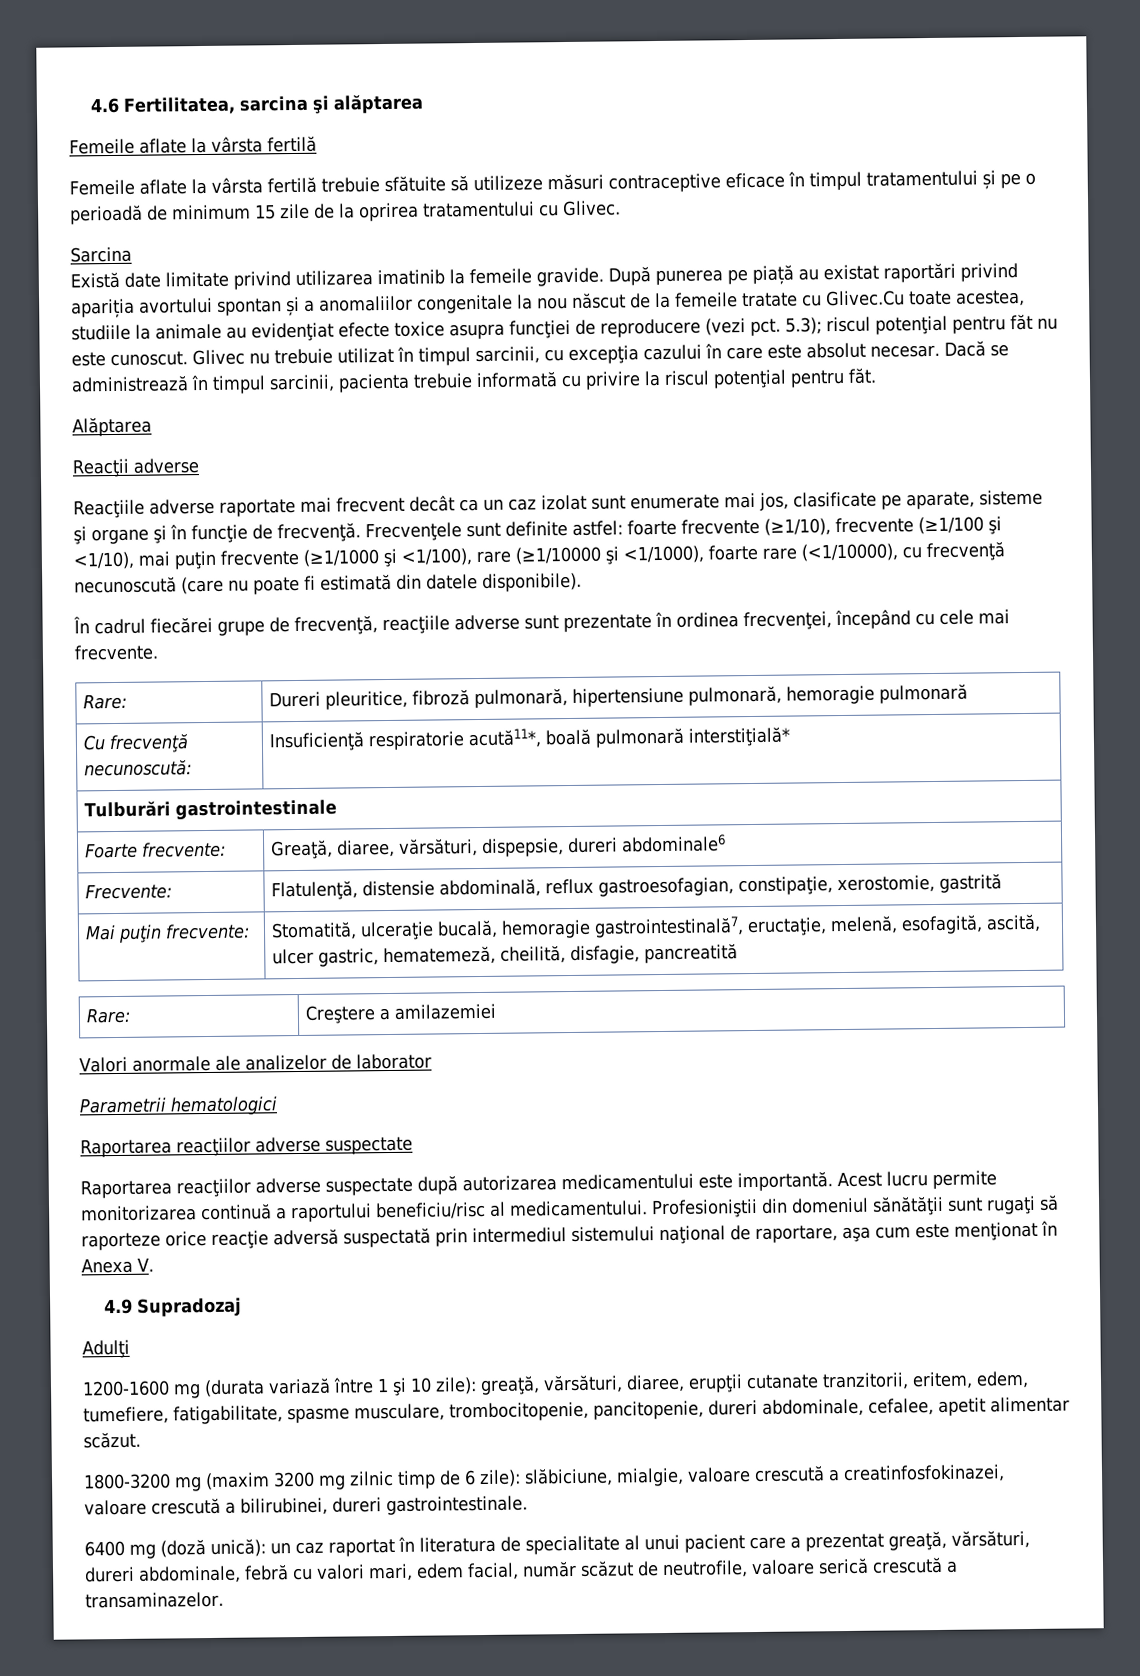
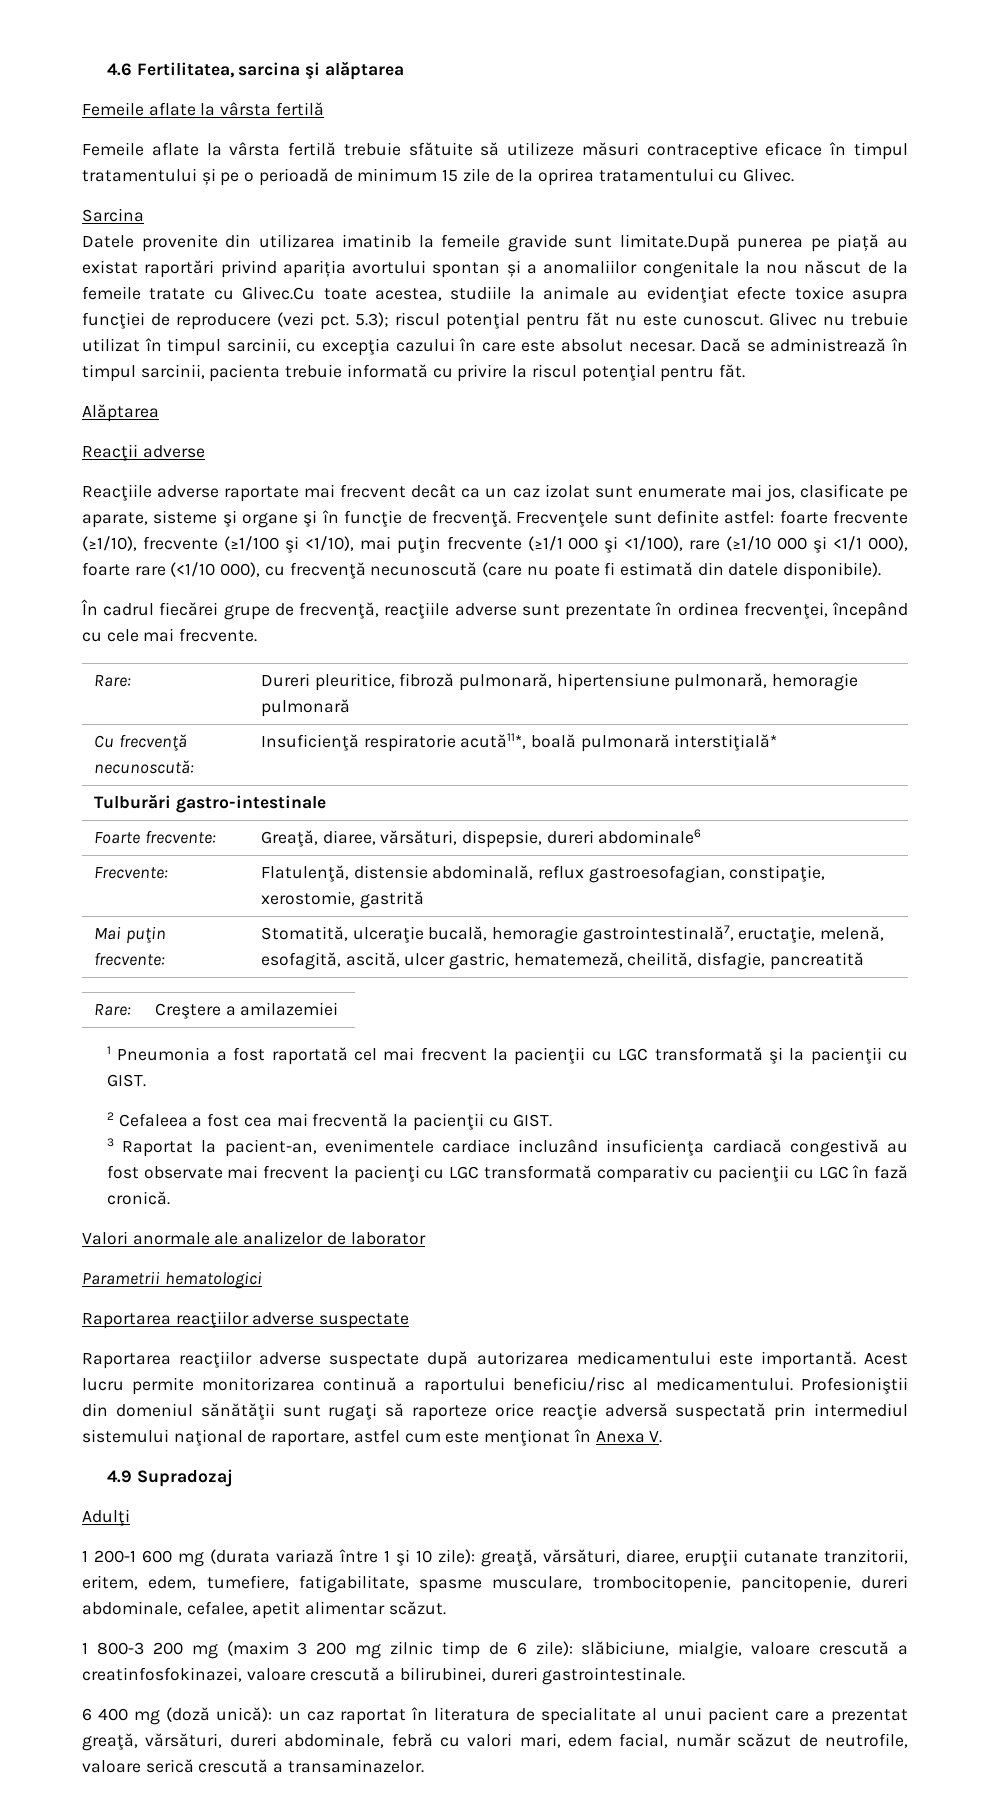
[70,271,291,290] Există date limitate privind -> [82,234,252,252] Datele provenite din
[536,266,651,287] gravide. După -> [507,234,730,252] gravide sunt limitate.După
[303,549,379,567] (≥1/1000 -> [527,536,599,551] (≥1/1 000
[515,543,898,565] (≥1/10000 şi <1/1000), foarte rare (<1/10000), -> [726,536,909,553] [82,562,261,577] (≥1/10 000 şi <1/1 000), foarte rare (<1/10 000),
[175,799,338,820] gastrointestinale -> [175,795,326,813] gastro-intestinale
(497, 1011) none -> [107,1046,909,1065] [107,1074,147,1087] [107,1112,553,1131] [107,1138,909,1157] [107,1165,908,1183] [107,1191,171,1205] // 1 Pneumonia a fost raportată cel mai frecvent la pacienţii cu LGC transformată şi la pacienţii cu GIST. // 2 Cefaleea a fost cea mai frecventă la pacienţii cu GIST. // 3 Raportat la pacient-an, evenimentele cardiace incluzând insuficienţa cardiacă congestivă au fost observate mai frecvent la pacienţi cu LGC transformată comparativ cu pacienţii cu LGC în fază cronică.
[842,1226,871,1243] aşa -> [353,1429,400,1443] astfel
[82,1380,170,1397] 1200-1600 -> [82,1550,172,1563] 1 200-1 600
[83,1471,315,1492] 1800-3200 mg (maxim 3200 -> [82,1641,347,1659] 1 800-3 200 mg (maxim 3 200
[84,1540,125,1557] 6400 -> [82,1708,129,1721] 6 400

